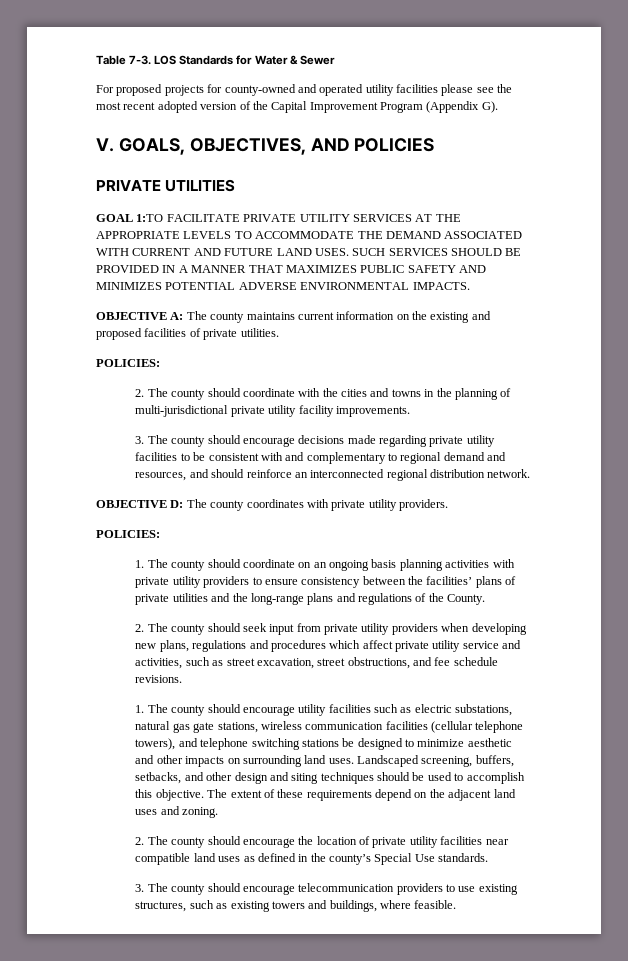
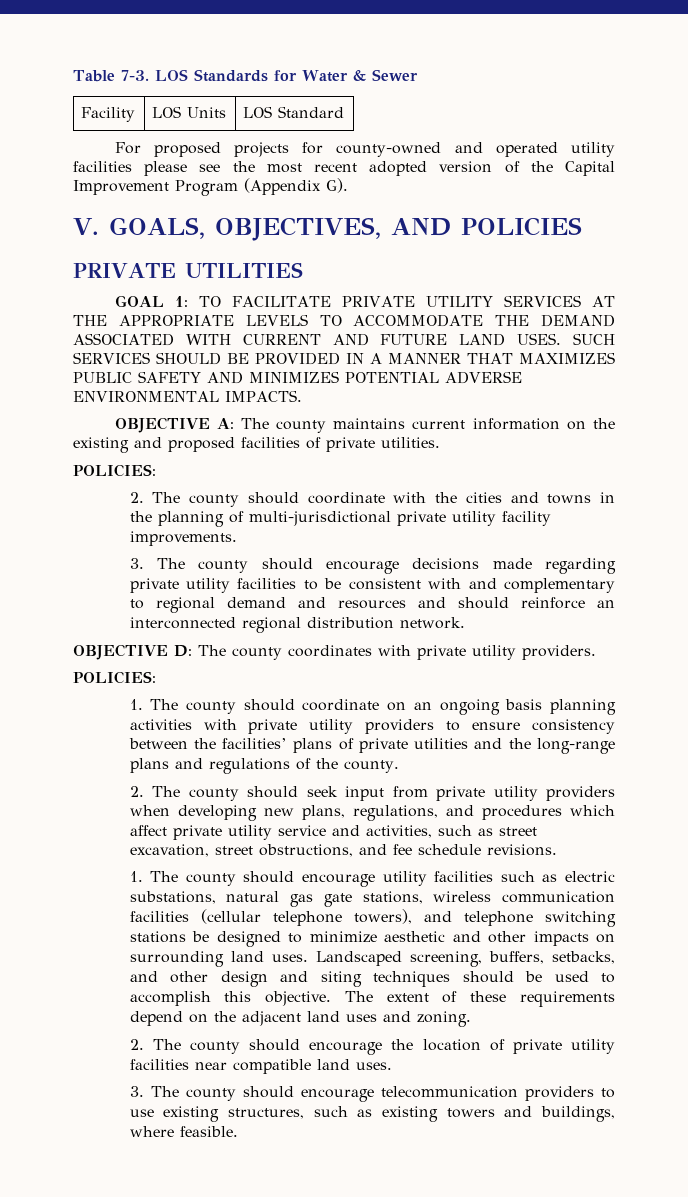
(335, 60) none -> [81,107,136,122] [152,106,227,118] [243,106,345,118] // Facility | LOS Units | LOS Standard
[136,214,164,222] 1:TO -> [174,296,221,307] 1: TO
[135,472,187,481] resources, -> [337,600,406,609] resources
[447,594,486,605] County. -> [343,760,399,773] county.
[192,640,247,652] regulations -> [352,805,438,821] regulations,
[218,853,489,865] uses as defined in the county’s Special Use standards. -> [355,1062,392,1070] uses.

